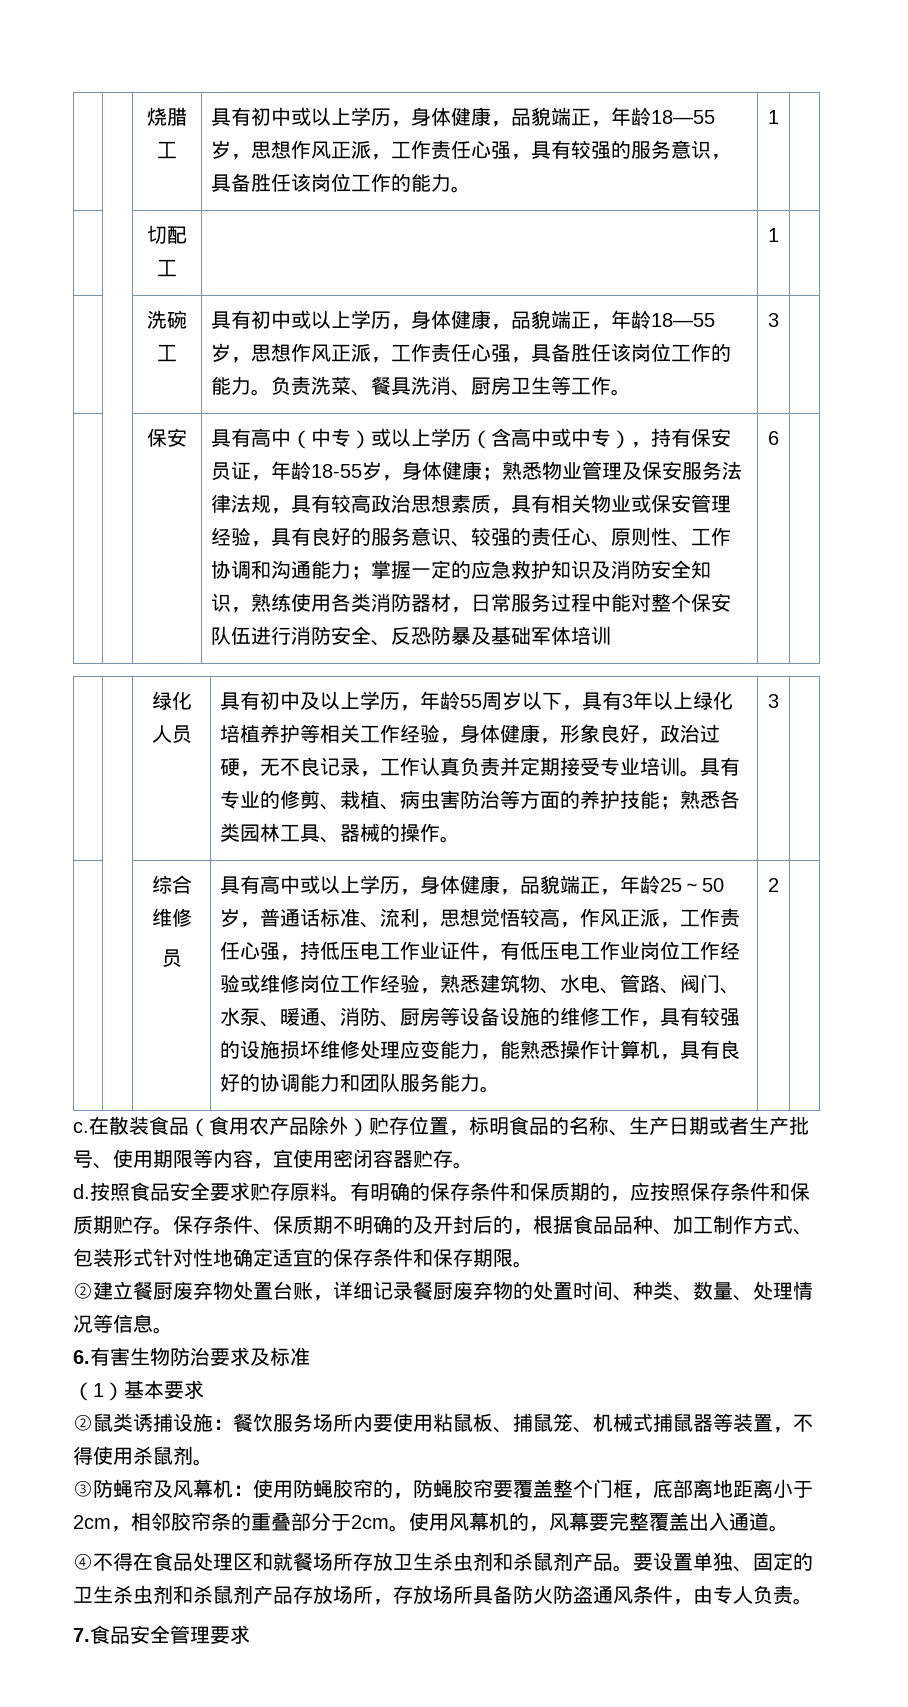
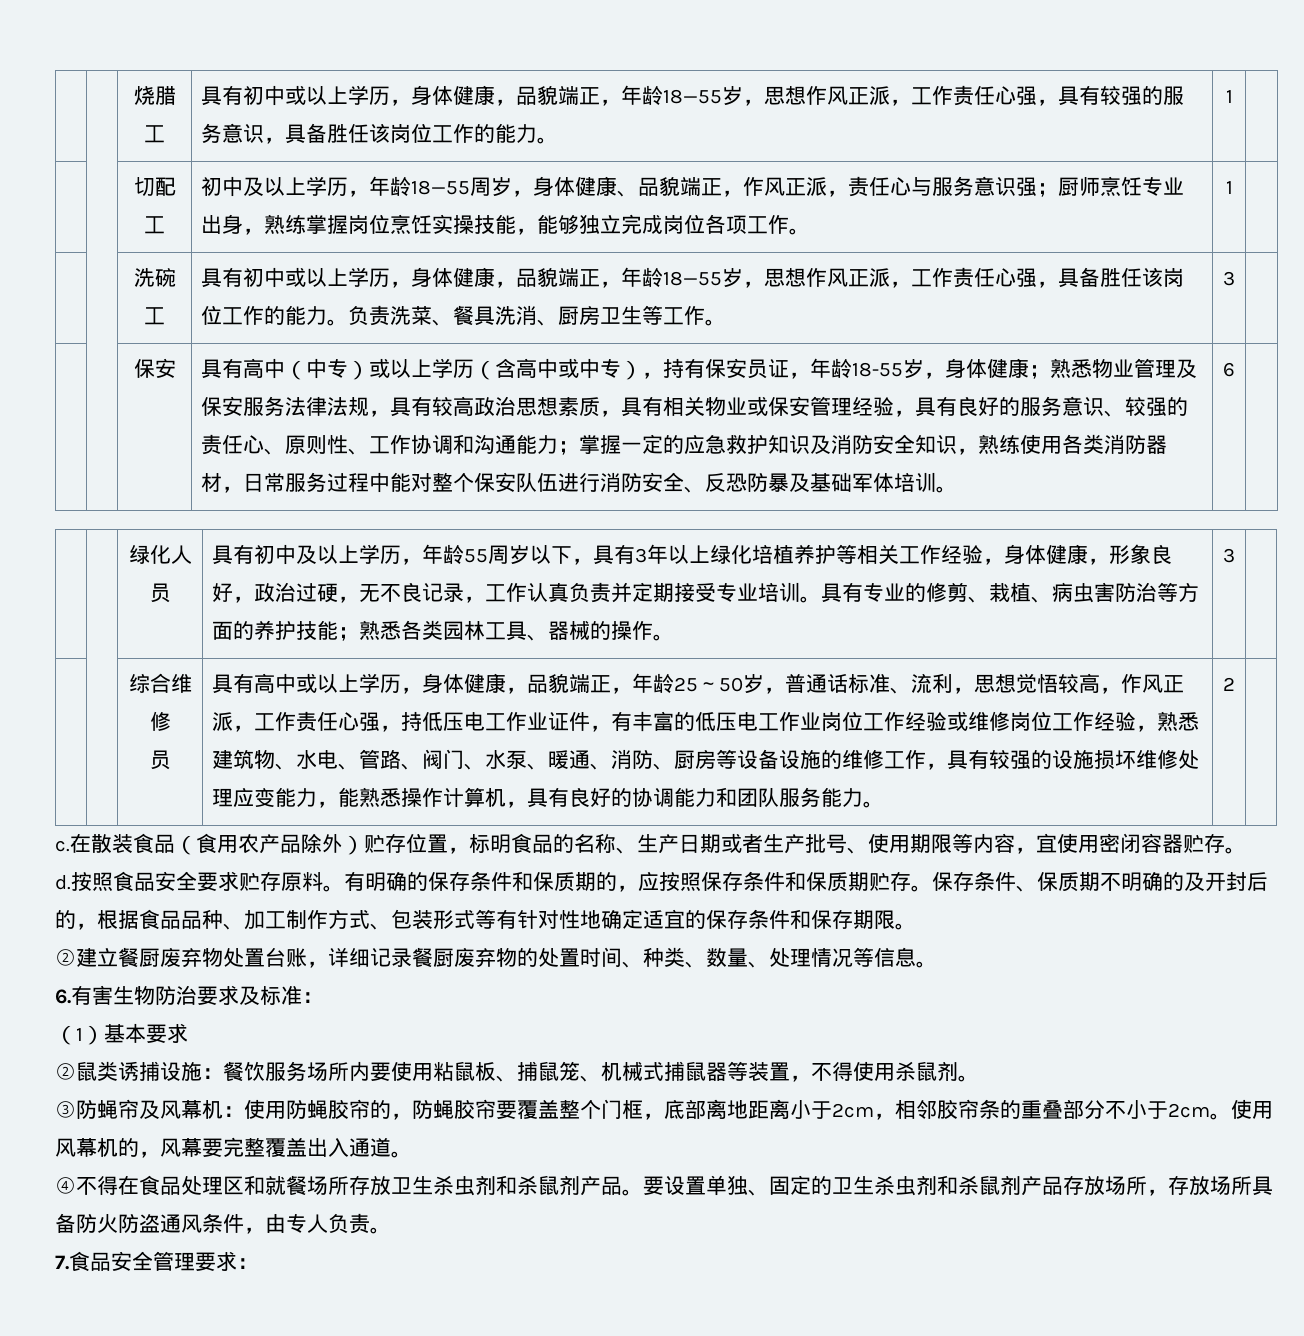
(177, 268) none -> [201,176,1185,197] [201,214,811,235] 初中及以上学历，年龄18—55周岁，身体健康、品貌端正，作风正派，责任心与服务意识强；厨师烹饪专业出身，熟练掌握岗位烹饪实操技能，能够独立完成岗位各项工作。
(611, 635) none -> [936,486,958,493] 。
(520, 950) none -> [632,711,696,732] 丰富的
(153, 1257) none -> [475,909,517,929] 等有
(310, 1356) none -> [302,992,323,1003] ：
(331, 1521) none -> [1105,1100,1147,1119] 不小
(250, 1634) none -> [237,1258,258,1269] ：

